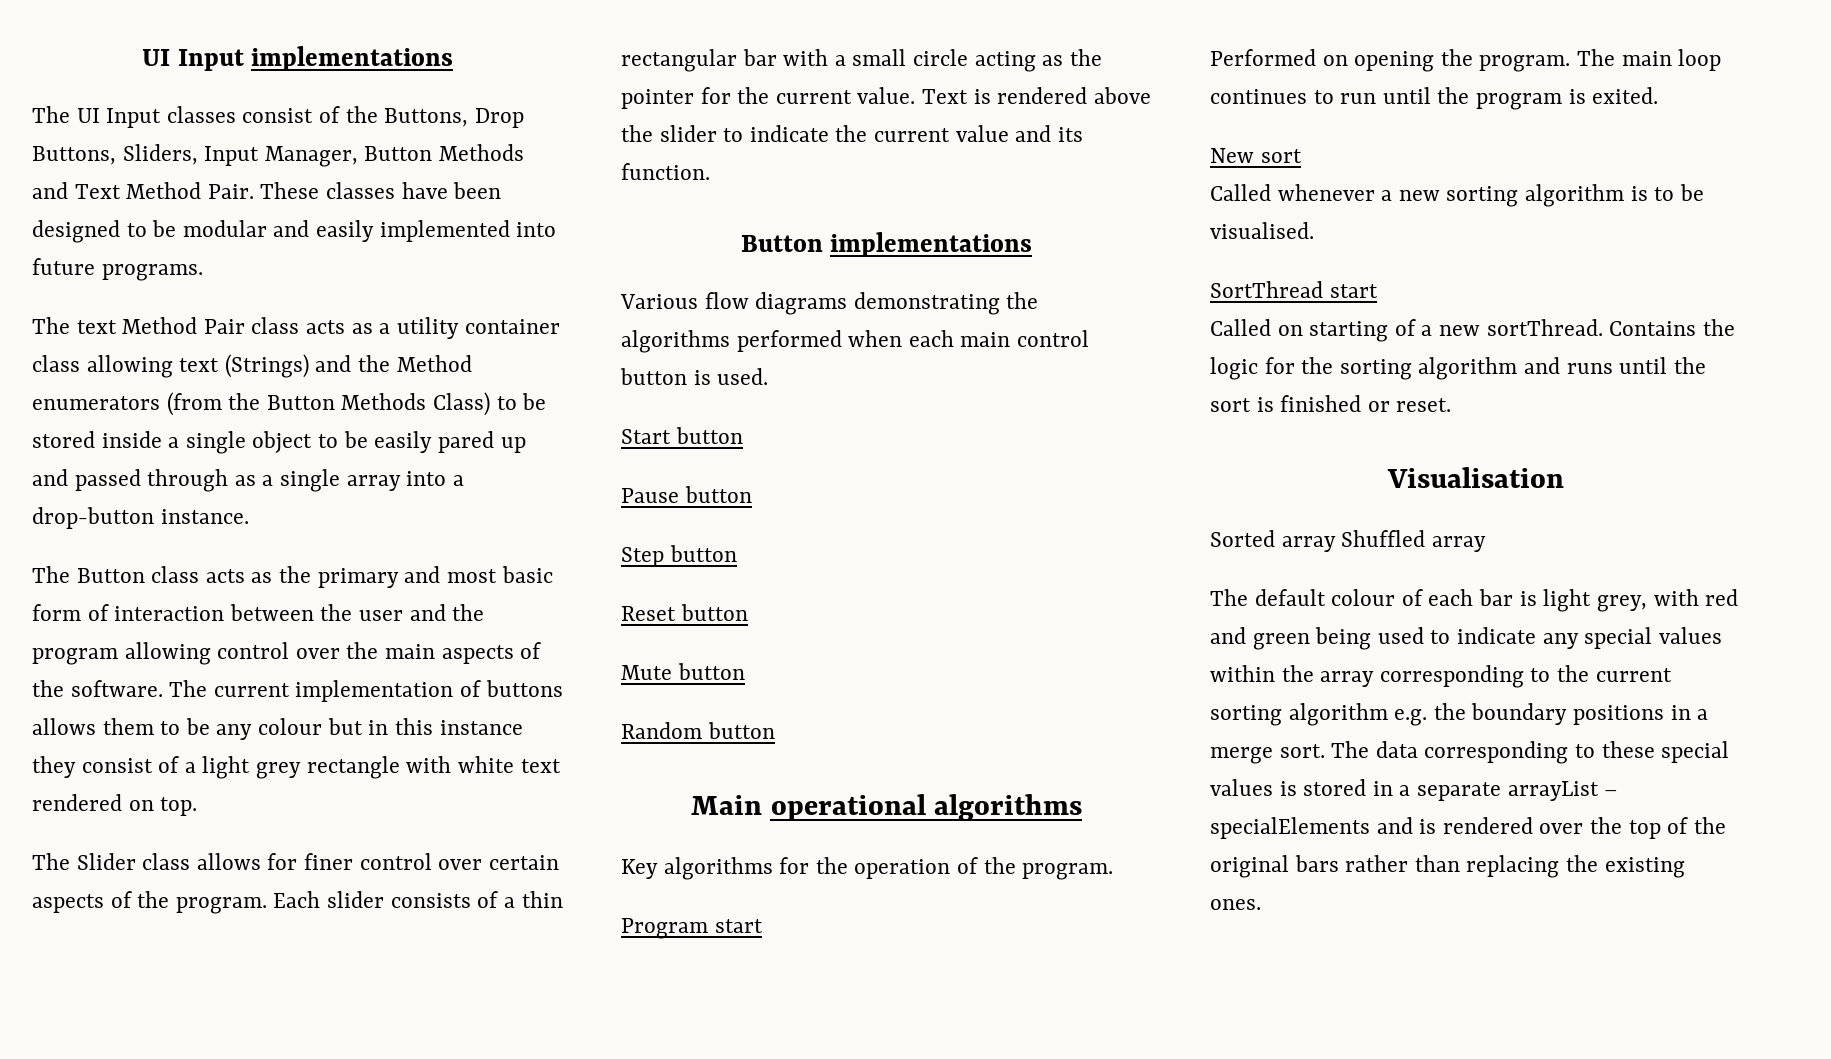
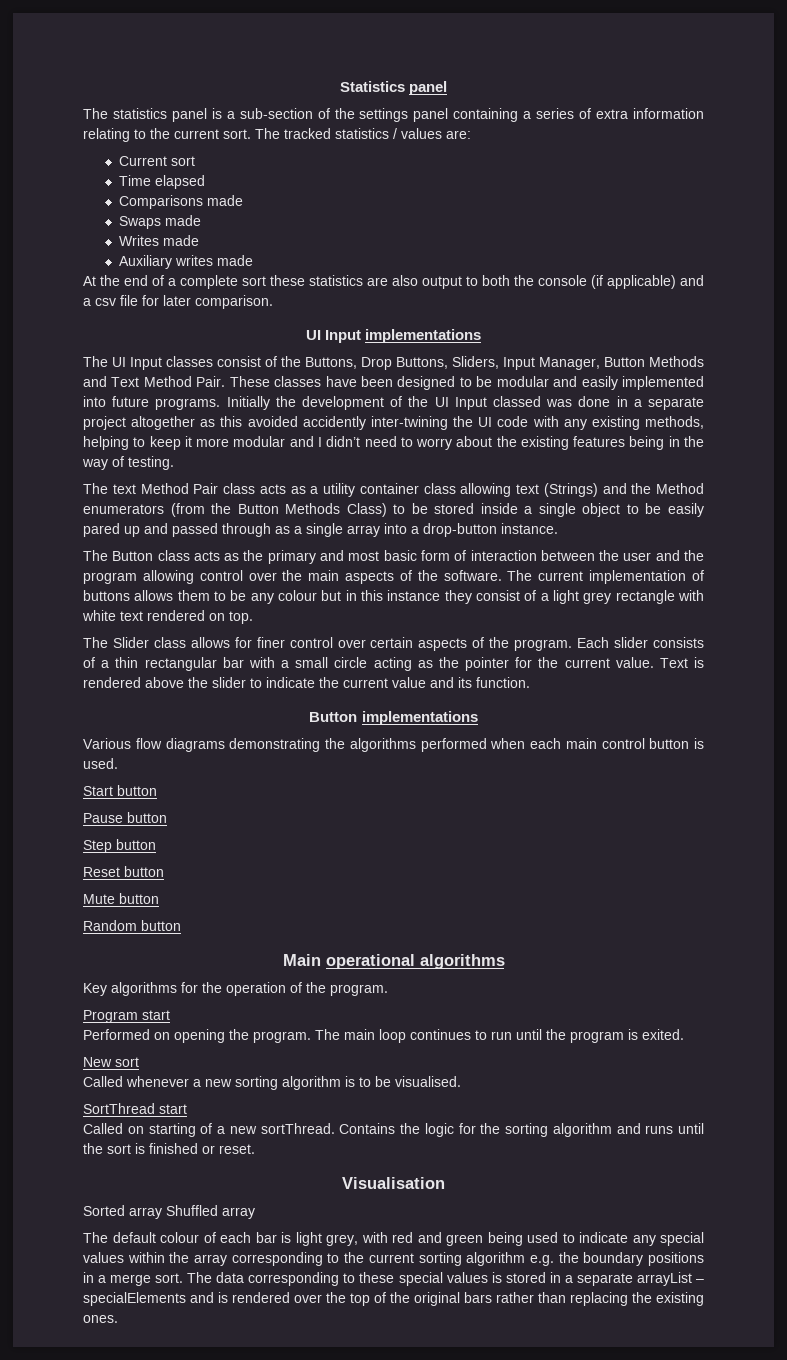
(141, 57) none -> [339,81,448,95] [83,108,704,122] [83,128,471,142] [118,156,195,166] [118,175,205,189] [118,195,243,209] [118,215,201,229] [118,235,199,246] [118,255,253,269] [83,275,704,289] [83,295,273,309] Statistics panel // The statistics panel is a sub-section of the settings panel containing a series of extra information relating to the current sort. The tracked statistics / values are: // Current sort // Time elapsed // Comparisons made // Swaps made // Writes made // Auxiliary writes made // At the end of a complete sort these statistics are also output to both the console (if applicable) and a csv file for later comparison. //
(203, 272) none -> [226,396,704,410] [83,416,704,430] [83,436,704,450] [82,456,174,470] Initially the development of the UI Input classed was done in a separate project altogether as this avoided accidently inter-twining the UI code with any existing methods, helping to keep it more modular and I didn’t need to worry about the existing features being in the way of testing.

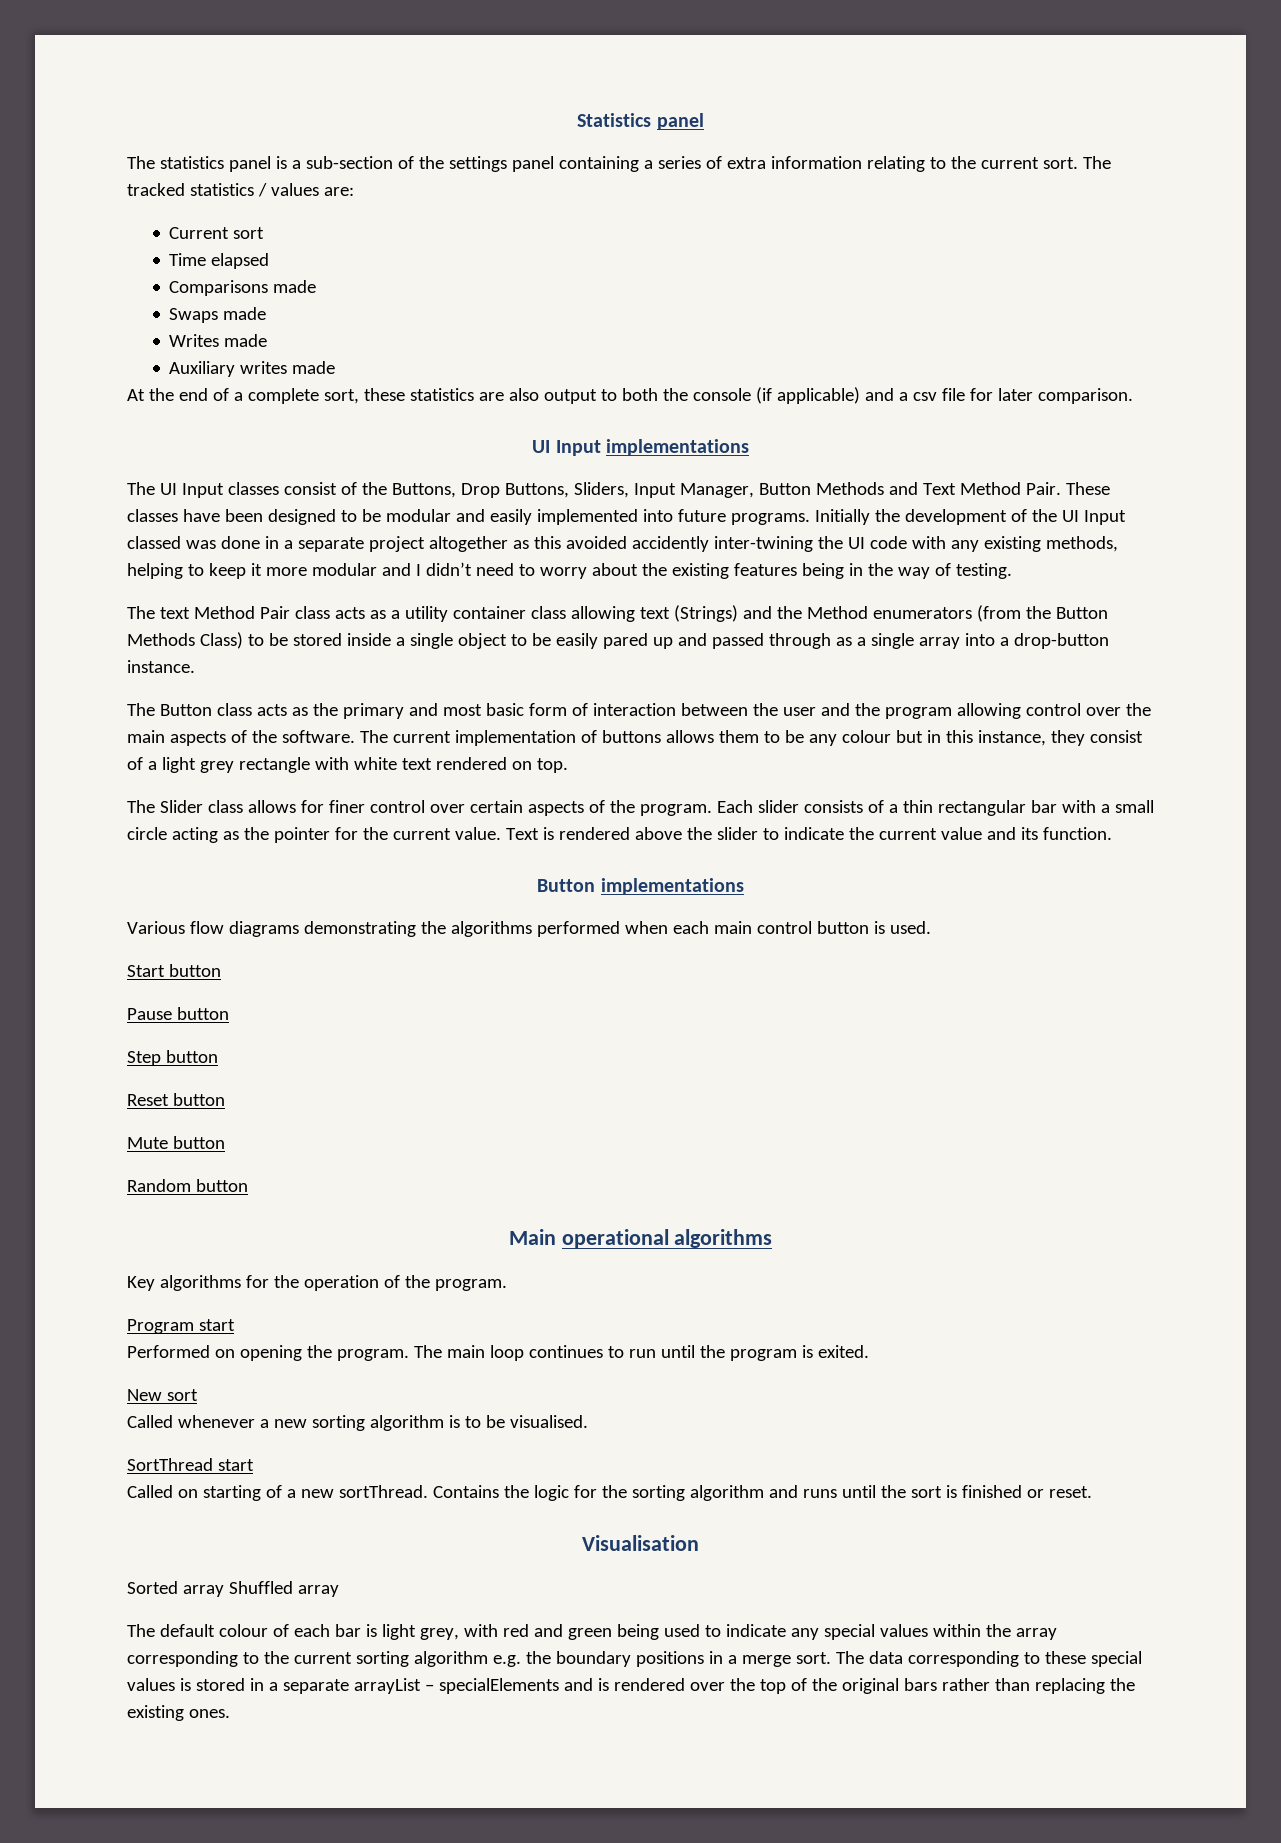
[242,276,266,286] sort -> [323,389,359,404] sort,
[387,590,441,601] instance -> [977,730,1046,746] instance,

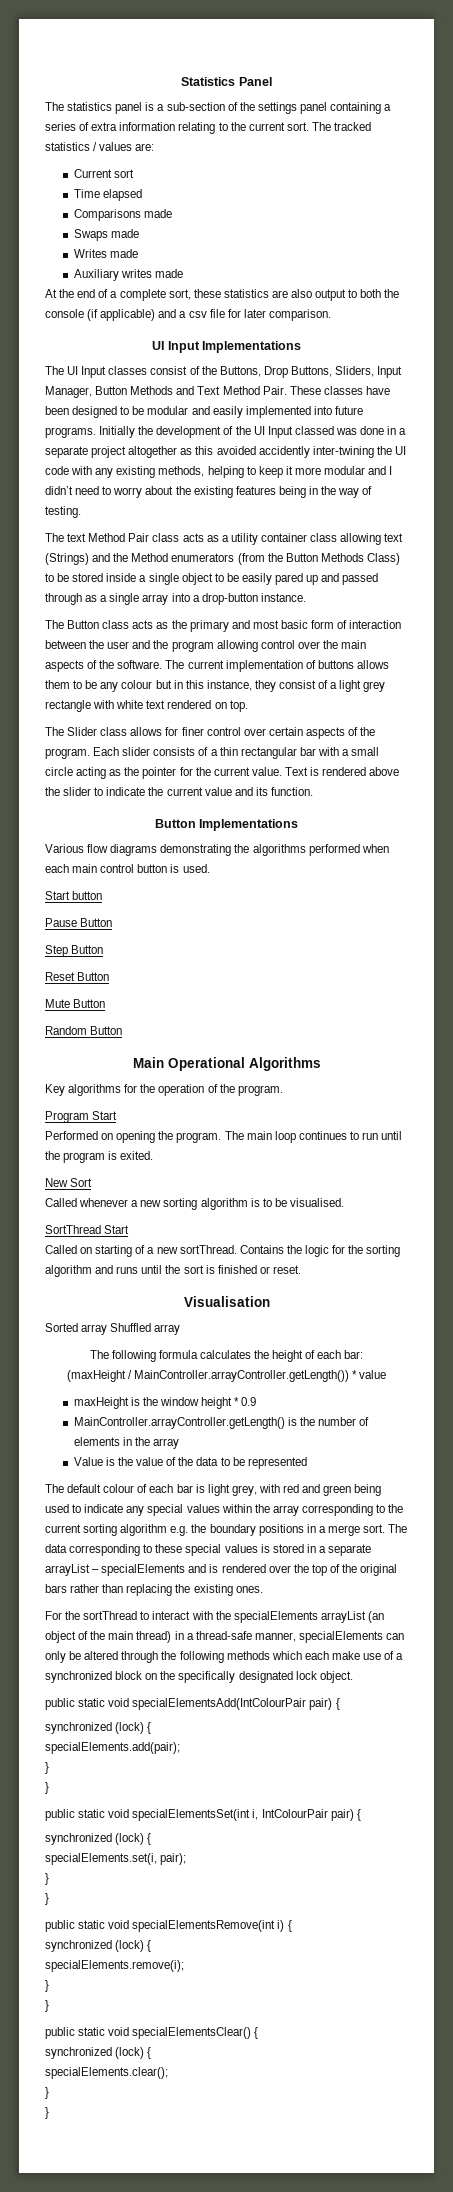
[656,113,704,130] panel -> [238,77,272,86] Panel
[605,439,749,456] implementations -> [201,341,301,353] Implementations
[600,878,744,895] implementations -> [199,819,299,831] Implementations
[176,1007,229,1020] button -> [80,918,113,927] Button
[165,1050,218,1063] button -> [71,945,104,954] Button
[172,1093,225,1106] button -> [77,972,110,981] Button
[172,1136,225,1149] button -> [73,999,106,1008] Button
[195,1179,248,1192] button -> [90,1026,123,1035] Button
[561,1229,773,1248] operational algorithms -> [167,1057,321,1071] Operational Algorithms
[198,1319,235,1331] start -> [92,1111,118,1120] Start
[166,1389,198,1401] sort -> [70,1178,93,1187] Sort
[217,1459,254,1471] start -> [104,1225,130,1234] Start
(339, 1591) none -> [89,1350,364,1362] [66,1370,387,1382] [73,1397,257,1409] [73,1417,370,1429] [73,1437,180,1449] [73,1457,307,1469] // The following formula calculates the height of each bar: // (maxHeight / MainController.arrayController.getLength()) * value // maxHeight is the window height * 0.9 // MainController.arrayController.getLength() is the number of elements in the array // Value is the value of the data to be represented
(230, 1713) none -> [45,1611,384,1623] [45,1631,405,1643] [45,1651,404,1663] [45,1671,353,1683] [45,1698,340,1710] [45,1722,152,1734] [45,1742,180,1754] [45,1762,49,1774] [45,1782,49,1794] [45,1809,361,1821] [45,1833,152,1845] [45,1853,187,1865] [45,1873,49,1885] [45,1893,49,1905] [45,1920,292,1932] [45,1940,152,1952] [45,1960,184,1972] [45,1980,49,1992] [45,2000,49,2012] [45,2027,259,2039] [45,2047,152,2059] [45,2067,168,2079] [45,2087,49,2099] [45,2107,49,2119] // For the sortThread to interact with the specialElements arrayList (an object of the main thread) in a thread-safe manner, specialElements can only be altered through the following methods which each make use of a synchronized block on the specifically designated lock object. // public static void specialElementsAdd(IntColourPair pair) { // synchronized (lock) { // specialElements.add(pair); // } // } // public static void specialElementsSet(int i, IntColourPair pair) { // synchronized (lock) { // specialElements.set(i, pair); // } // } // public static void specialElementsRemove(int i) { // synchronized (lock) { // specialElements.remove(i); // } // } // public static void specialElementsClear() { // synchronized (lock) { // specialElements.clear(); // } // }

